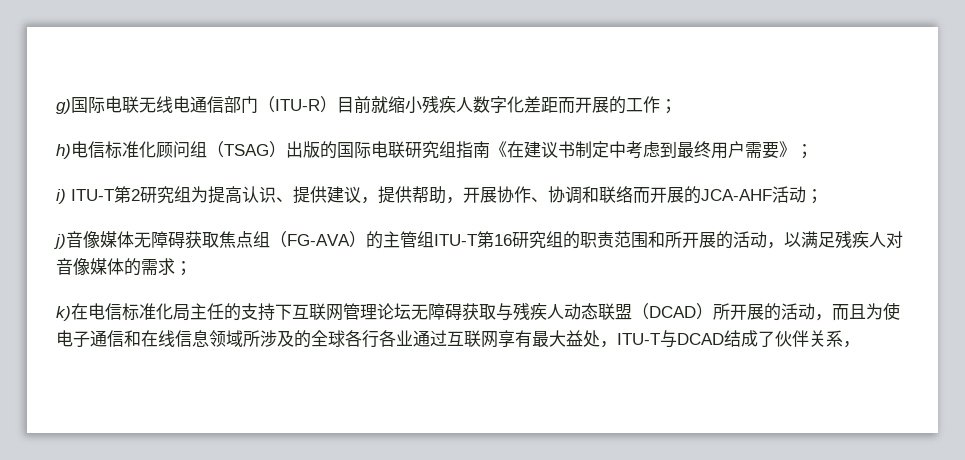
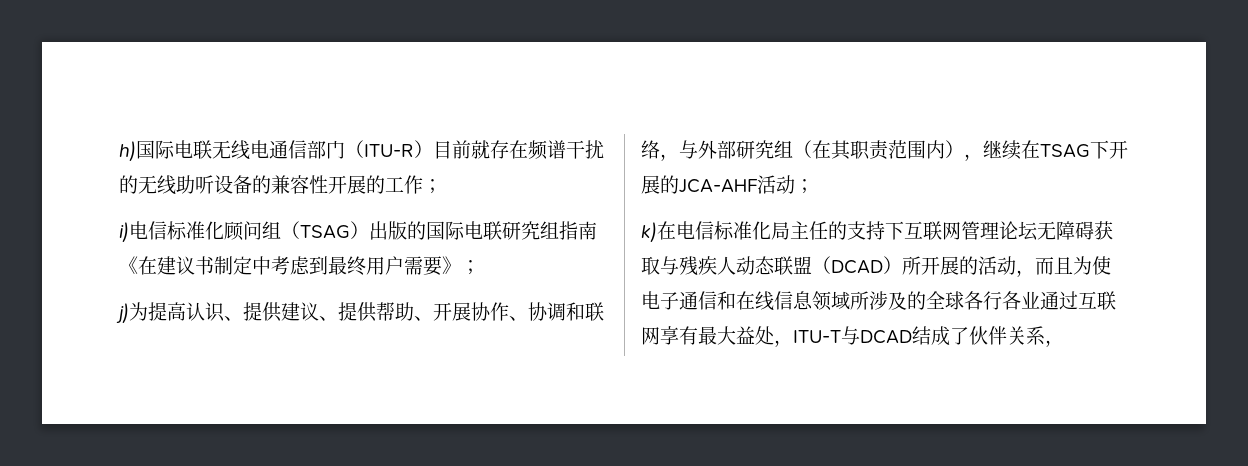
[56,99,71,114] g) -> [119,141,136,162] h)
[388,96,575,114] 缩小残疾人数字化差距而 -> [490,140,604,160] [119,175,328,195] 存在频谱干扰的无线助听设备的兼容性
[56,144,71,159] h) -> [119,222,129,243] i)
[56,186,191,204] i) ITU-T第2研究组 -> [116,303,129,324] j)
[361,197,378,204] ， -> [319,316,338,321] 、
[446,197,463,204] ， -> [414,316,433,321] 、
[633,186,823,204] [54,231,903,249] [56,258,175,276] 而开展的JCA-AHF活动； // j)音像媒体无障碍获取焦点组（FG-AVA）的主管组ITU-T第16研究组的职责范围和所开展的活动，以满足残疾人对音像媒体的需求 -> [660,140,1128,161] [641,175,795,194] ，与外部研究组（在其职责范围内），继续在TSAG下开展的JCA-AHF活动

